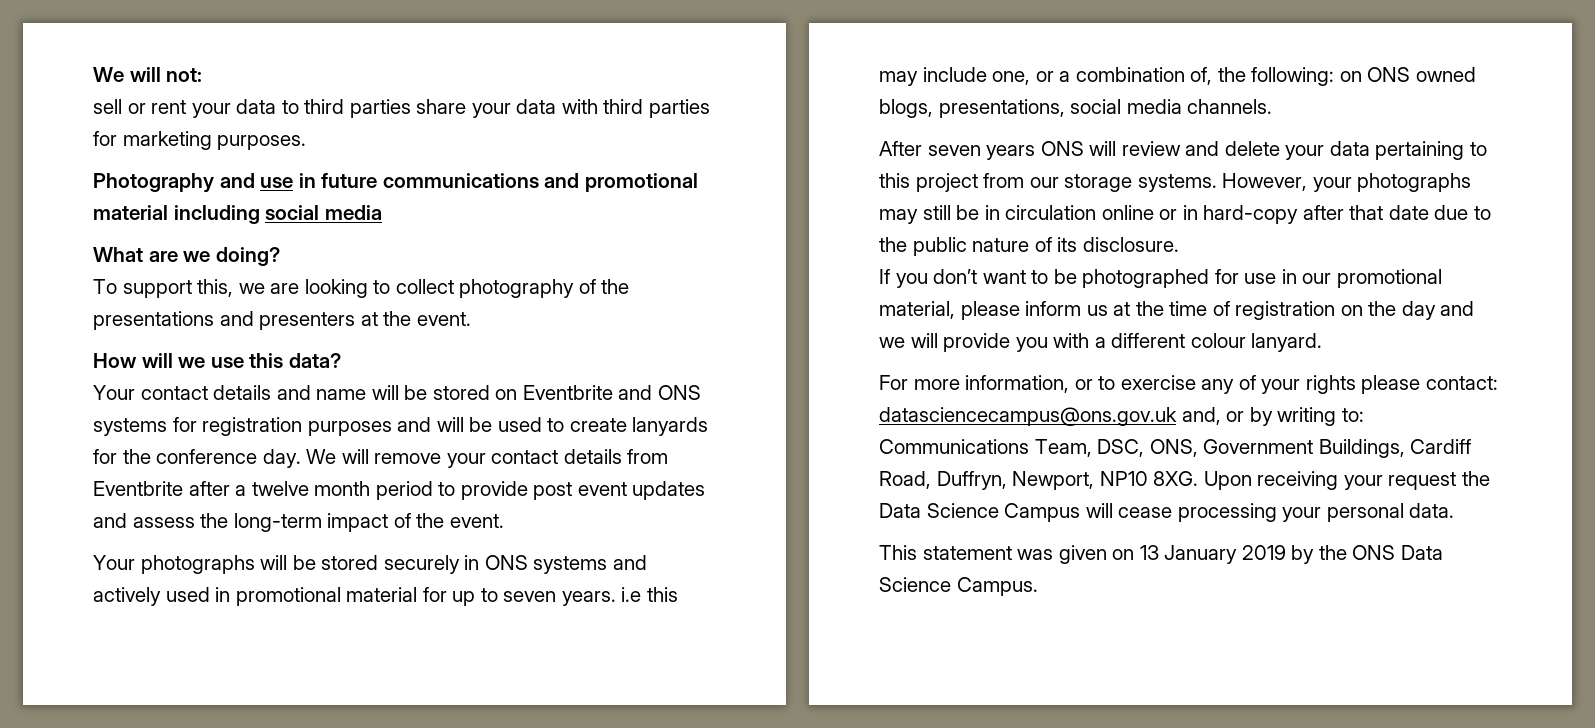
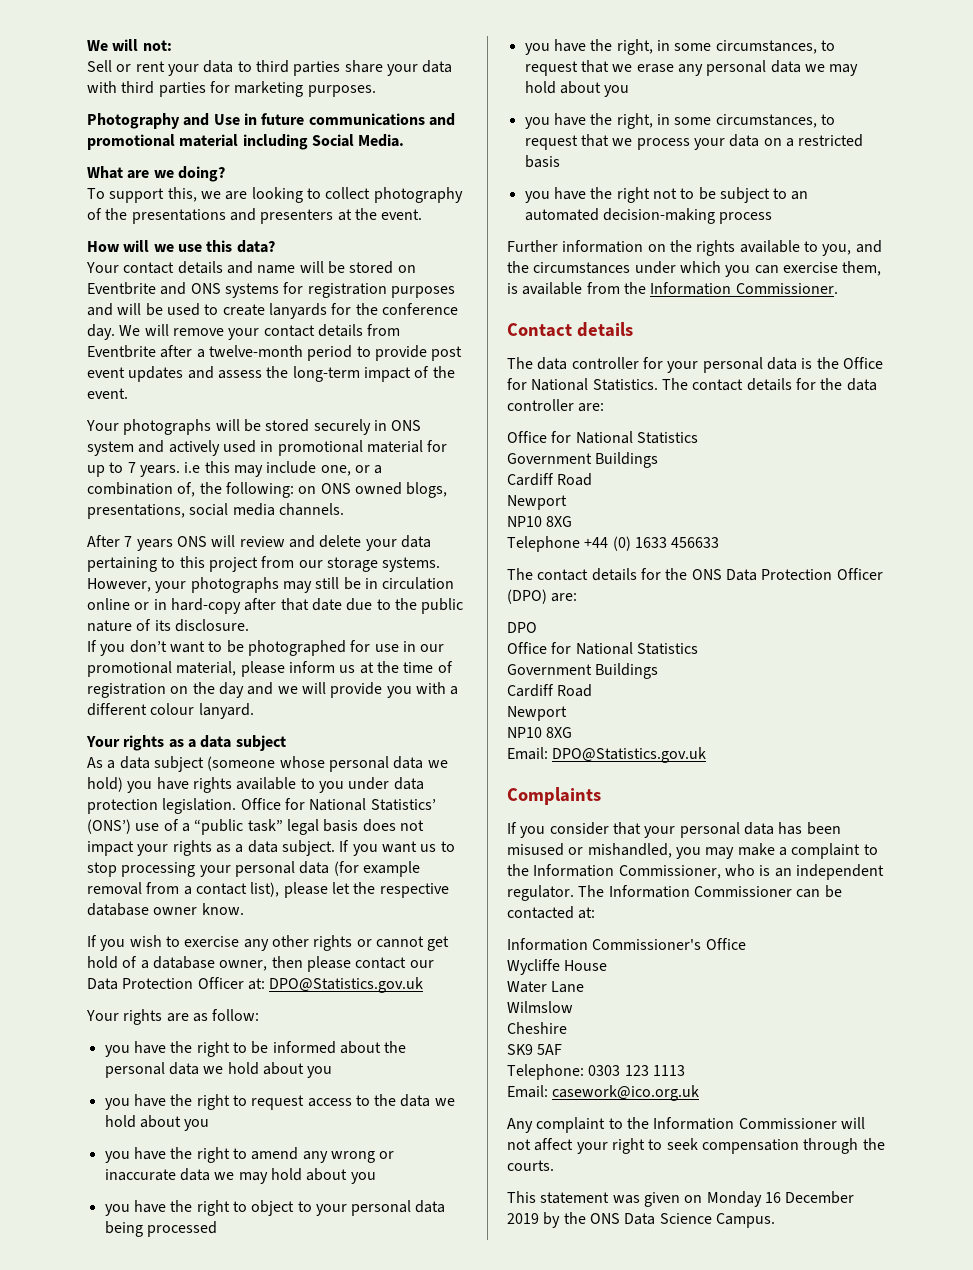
[93,99,122,114] sell -> [87,60,112,72] Sell
[260,177,294,188] use -> [213,114,240,125] Use
[265,205,382,220] social media -> [311,134,405,147] Social Media.
[251,481,371,496] twelve month -> [208,345,303,357] twelve-month
[533,556,608,574] systems -> [87,441,134,456] system
[503,591,557,602] seven -> [127,462,136,473] 7
[927,145,981,156] seven -> [124,536,133,547] 7
[879,375,1498,394] [879,407,1364,426] [879,439,1472,458] [879,471,1490,490] [879,503,1455,522] For more information, or to exercise any of your rights please contact: datasciencecampus@ons.gov.uk and, or by writing to: Communications Team, DSC, ONS, Government Buildings, Cardiff Road, Duffryn, Newport, NP10 8XG. Upon receiving your request the Data Science Campus will cease processing your personal data. -> [86,735,286,751] [87,756,448,772] [87,777,424,793] [87,798,436,814] [87,819,424,835] [87,840,455,856] [87,861,420,877] [87,882,449,898] [87,903,244,916] [87,935,450,951] [87,956,434,972] [87,977,424,993] [86,1009,260,1025] [104,1041,407,1057] [104,1062,333,1078] [104,1094,455,1110] [104,1115,210,1131] [104,1147,395,1163] [104,1168,376,1184] [104,1200,446,1216] [104,1221,217,1237] [524,39,835,55] [524,60,859,76] [524,81,630,97] [524,113,835,129] [524,134,864,150] [524,155,560,168] [524,187,809,203] [524,208,773,224] [507,240,882,256] [507,261,882,277] [507,282,838,295] [507,322,633,337] [507,357,883,373] [507,378,877,391] [507,399,605,412] [507,431,698,444] [507,452,659,468] [507,473,593,486] [507,495,567,510] [507,516,573,527] [507,536,720,552] [507,568,883,581] [507,589,578,604] [507,622,537,633] [507,642,698,655] [507,663,659,679] [507,684,593,697] [507,706,567,721] [507,727,573,738] [507,747,707,763] [507,787,601,805] [507,822,841,838] [507,843,878,859] [507,864,884,880] [507,885,842,901] [507,906,596,919] [507,938,746,951] [507,959,608,975] [507,981,585,993] [507,1001,573,1013] [507,1022,567,1034] [507,1044,563,1055] [507,1064,685,1080] [507,1085,700,1101] [507,1117,865,1133] [507,1138,885,1154] [507,1160,554,1171] Your rights as a data subject // As a data subject (someone whose personal data we hold) you have rights available to you under data protection legislation. Office for National Statistics’ (ONS’) use of a “public task” legal basis does not impact your rights as a data subject. If you want us to stop processing your personal data (for example removal from a contact list), please let the respective database owner know. // If you wish to exercise any other rights or cannot get hold of a database owner, then please contact our Data Protection Officer at: DPO@Statistics.gov.uk // Your rights are as follow: // you have the right to be informed about the personal data we hold about you // you have the right to request access to the data we hold about you // you have the right to amend any wrong or inaccurate data we may hold about you // you have the right to object to your personal data being processed // you have the right, in some circumstances, to request that we erase any personal data we may hold about you // you have the right, in some circumstances, to request that we process your data on a restricted basis // you have the right not to be subject to an automated decision-making process // Further information on the rights available to you, and the circumstances under which you can exercise them, is available from the Information Commissioner. // Contact details // The data controller for your personal data is the Office for National Statistics. The contact details for the data controller are: // Office for National Statistics // Government Buildings // Cardiff Road // Newport // NP10 8XG // Telephone +44 (0) 1633 456633 // The contact details for the ONS Data Protection Officer (DPO) are: // DPO // Office for National Statistics // Government Buildings // Cardiff Road // Newport // NP10 8XG // Email: DPO@Statistics.gov.uk // Complaints // If you consider that your personal data has been misused or mishandled, you may make a complaint to the Information Commissioner, who is an independent regulator. The Information Commissioner can be contacted at: // Information Commissioner's Office // Wycliffe House // Water Lane // Wilmslow // Cheshire // SK9 5AF // Telephone: 0303 123 1113 // Email: casework@ico.org.uk // Any complaint to the Information Commissioner will not affect your right to seek compensation through the courts.
[1139,545,1238,564] 13 January -> [706,1191,855,1207] Monday 16 December

